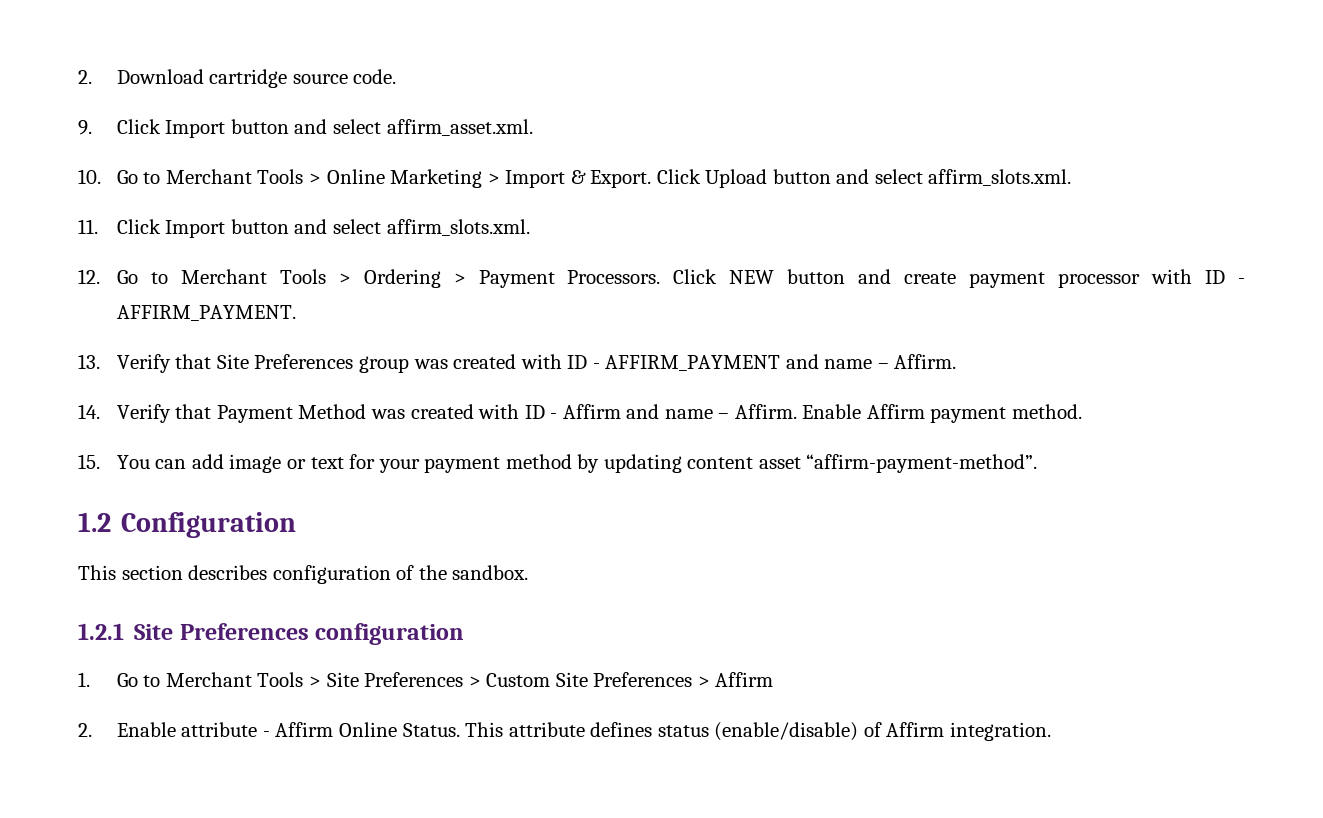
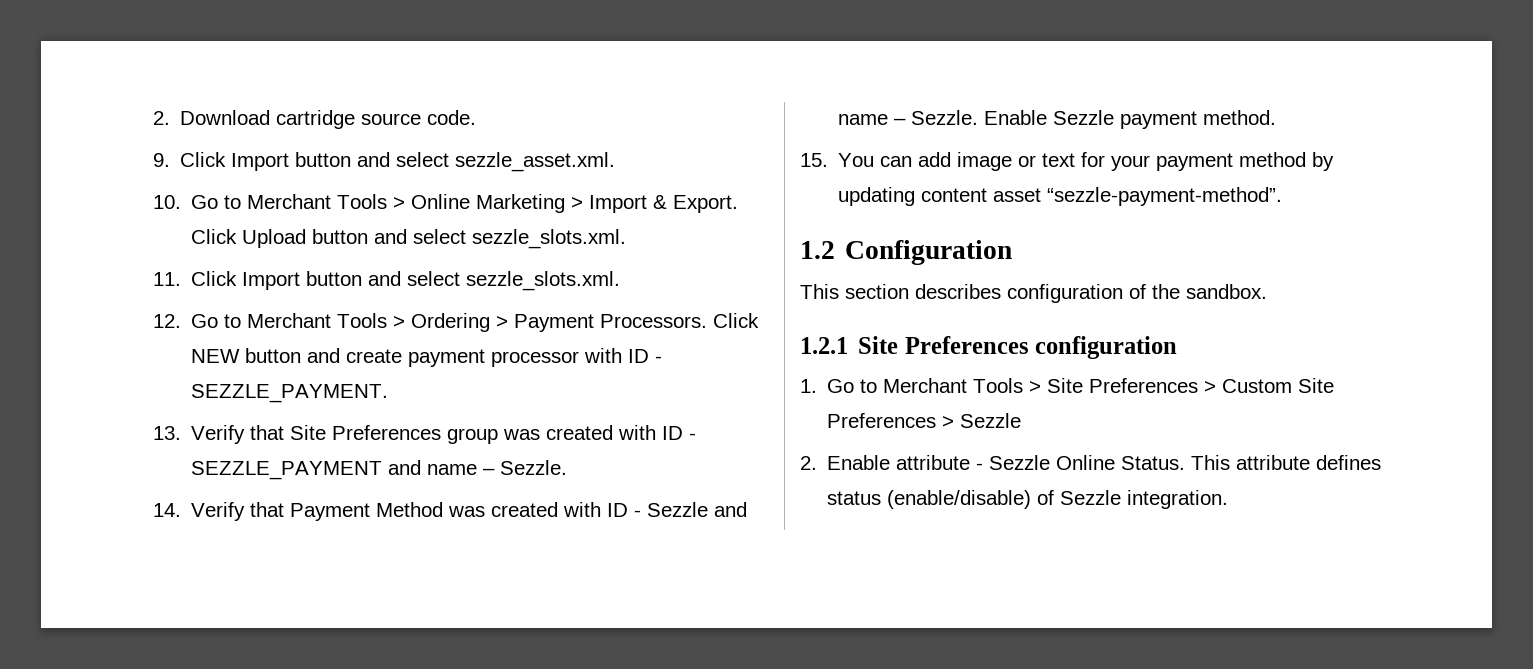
[386,119,533,136] affirm_asset.xml. -> [455,152,616,172] sezzle_asset.xml.
[928,169,1072,186] affirm_slots.xml. -> [472,229,627,249] sezzle_slots.xml.
[386,219,530,236] affirm_slots.xml. -> [466,271,621,291] sezzle_slots.xml.
[116,305,296,321] AFFIRM_PAYMENT. -> [191,384,389,403] SEZZLE_PAYMENT.
[605,354,957,371] AFFIRM_PAYMENT and name – Affirm. -> [191,460,568,480] SEZZLE_PAYMENT and name – Sezzle.
[562,404,925,419] Affirm and name – Affirm. Enable Affirm -> [647,502,748,517] [838,110,1115,125] Sezzle and name – Sezzle. Enable Sezzle
[806,454,1038,473] “affirm-payment-method”. -> [1047,187,1283,206] “sezzle-payment-method”.
[715,672,774,687] Affirm -> [960,413,1022,428] Sezzle
[275,722,334,737] Affirm -> [989,455,1051,470] Sezzle
[886,722,945,737] Affirm -> [1060,490,1122,505] Sezzle

